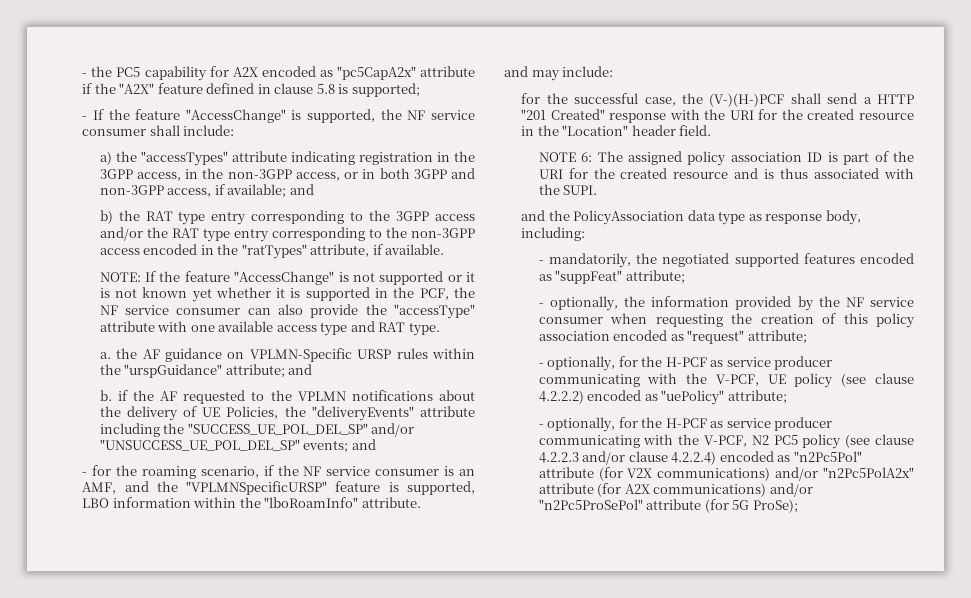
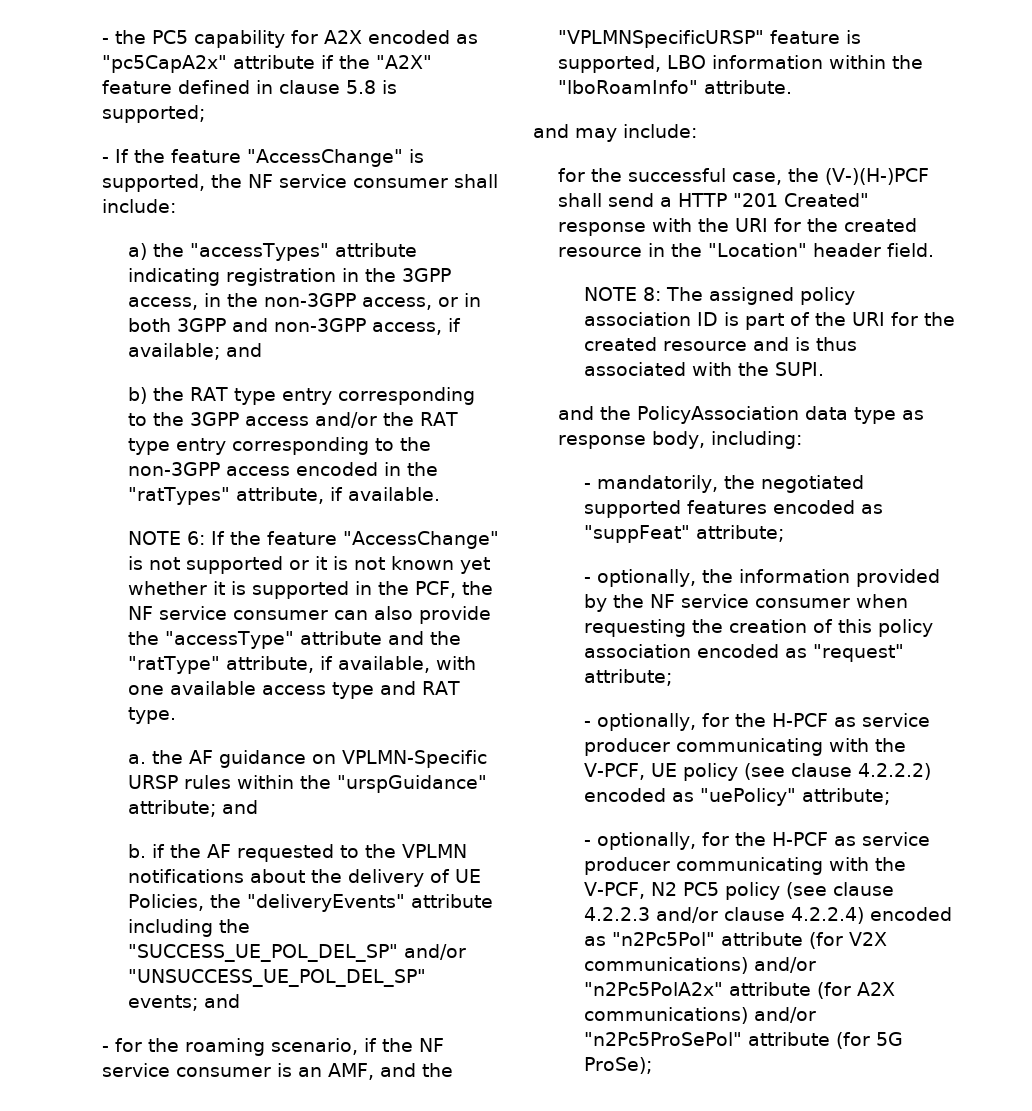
[99,272,141,282] NOTE: -> [127,531,205,545] NOTE 6:
(155, 326) none -> [387,631,461,645] [127,656,430,674] and the "ratType" attribute, if available,
[581,152,593,162] 6: -> [642,287,661,301] 8:

